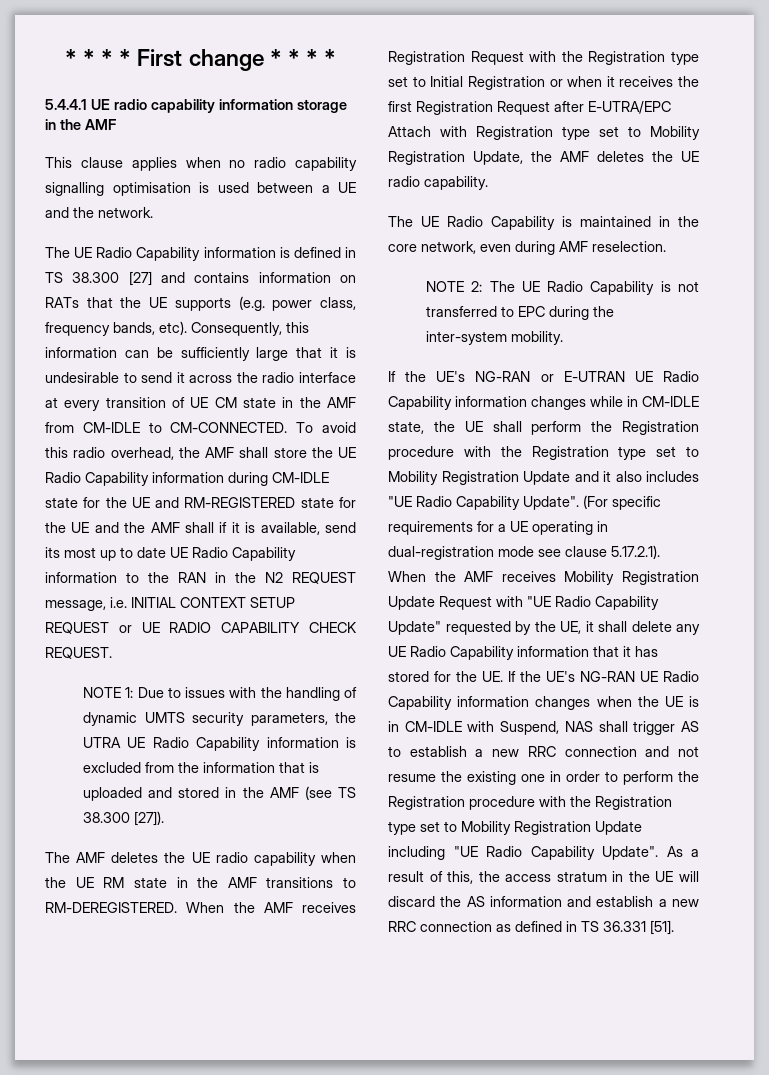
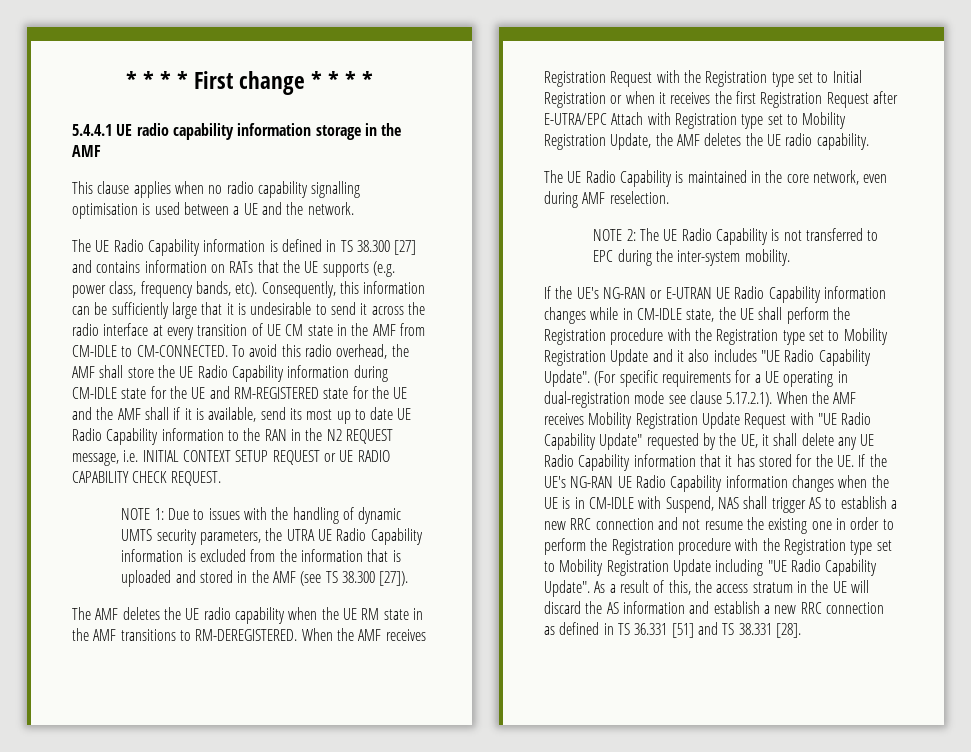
[650,920,674,935] [51]. -> [671,622,801,638] [51] and TS 38.331 [28].

